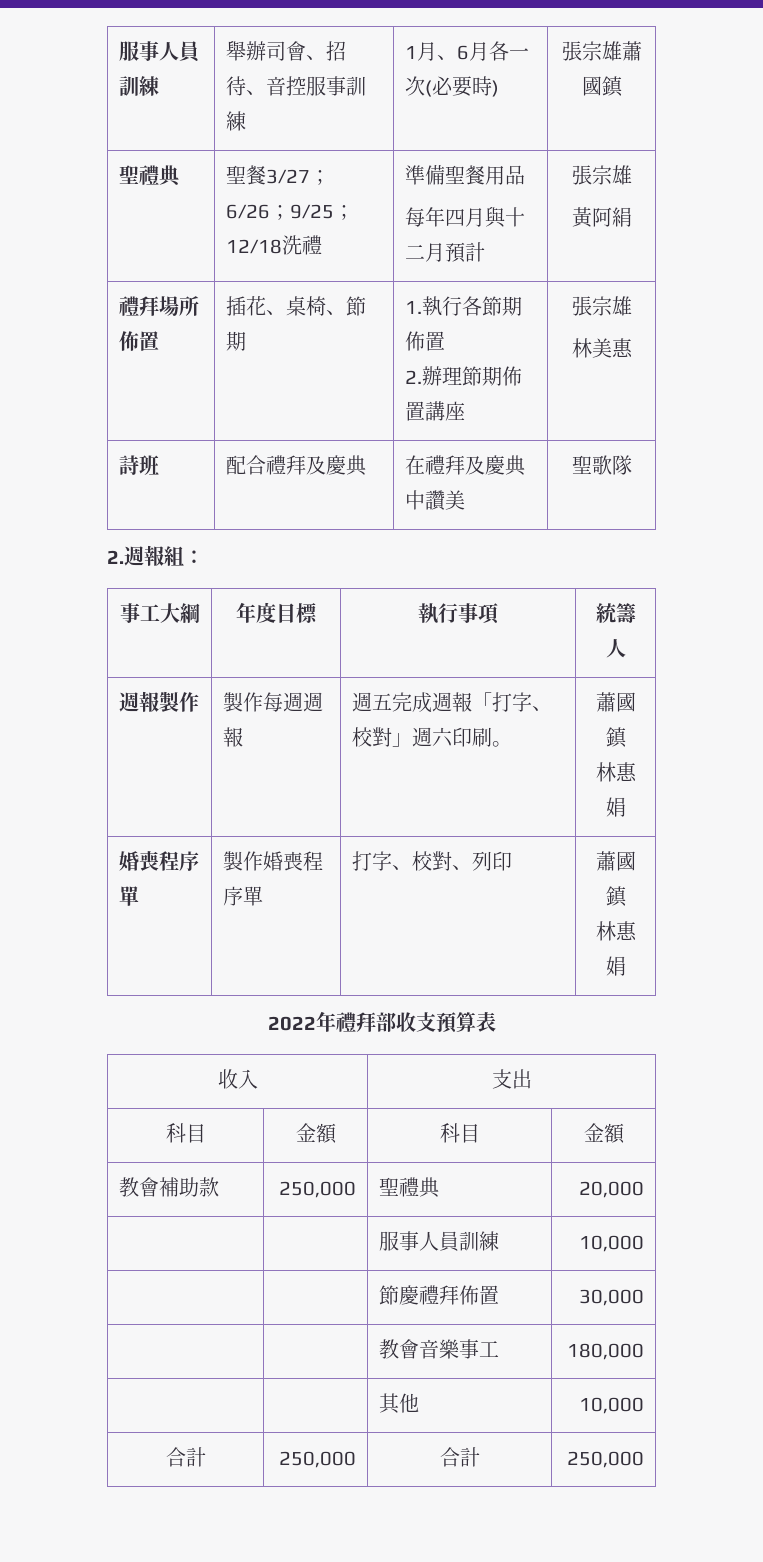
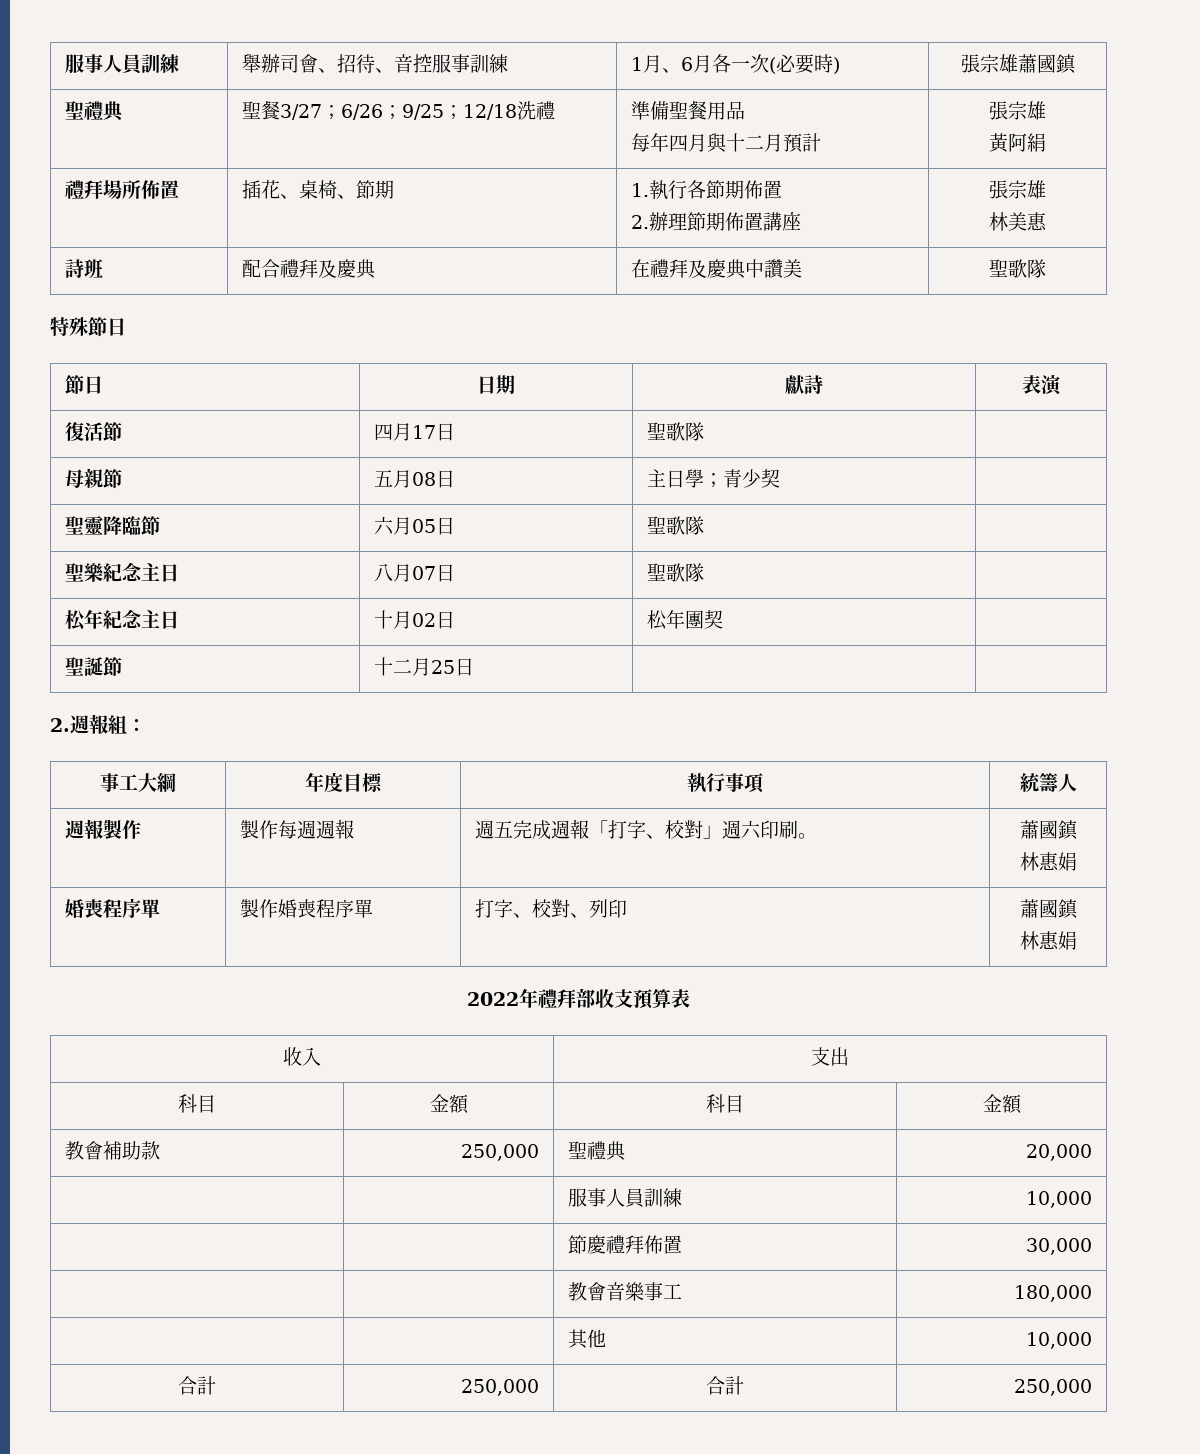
(632, 465) none -> [50,317,126,337] [64,375,103,395] [477,375,515,394] [785,375,823,394] [1022,375,1063,396] [64,422,122,442] [373,423,455,441] [646,422,704,441] [64,468,122,489] [373,470,455,488] [646,469,780,488] [64,516,160,536] [373,516,455,535] [646,516,704,535] [64,562,179,582] [373,563,455,582] [646,563,704,582] [64,609,179,631] [373,610,455,629] [646,610,723,630] [64,657,122,677] [373,657,474,676] // 特殊節日 // 節日 | 日期 | 獻詩 | 表演 // 復活節 | 四月17日 | 聖歌隊 | // 母親節 | 五月08日 | 主日學；青少契 | // 聖靈降臨節 | 六月05日 | 聖歌隊 | // 聖樂紀念主日 | 八月07日 | 聖歌隊 | // 松年紀念主日 | 十月02日 | 松年團契 | // 聖誕節 | 十二月25日 | |

